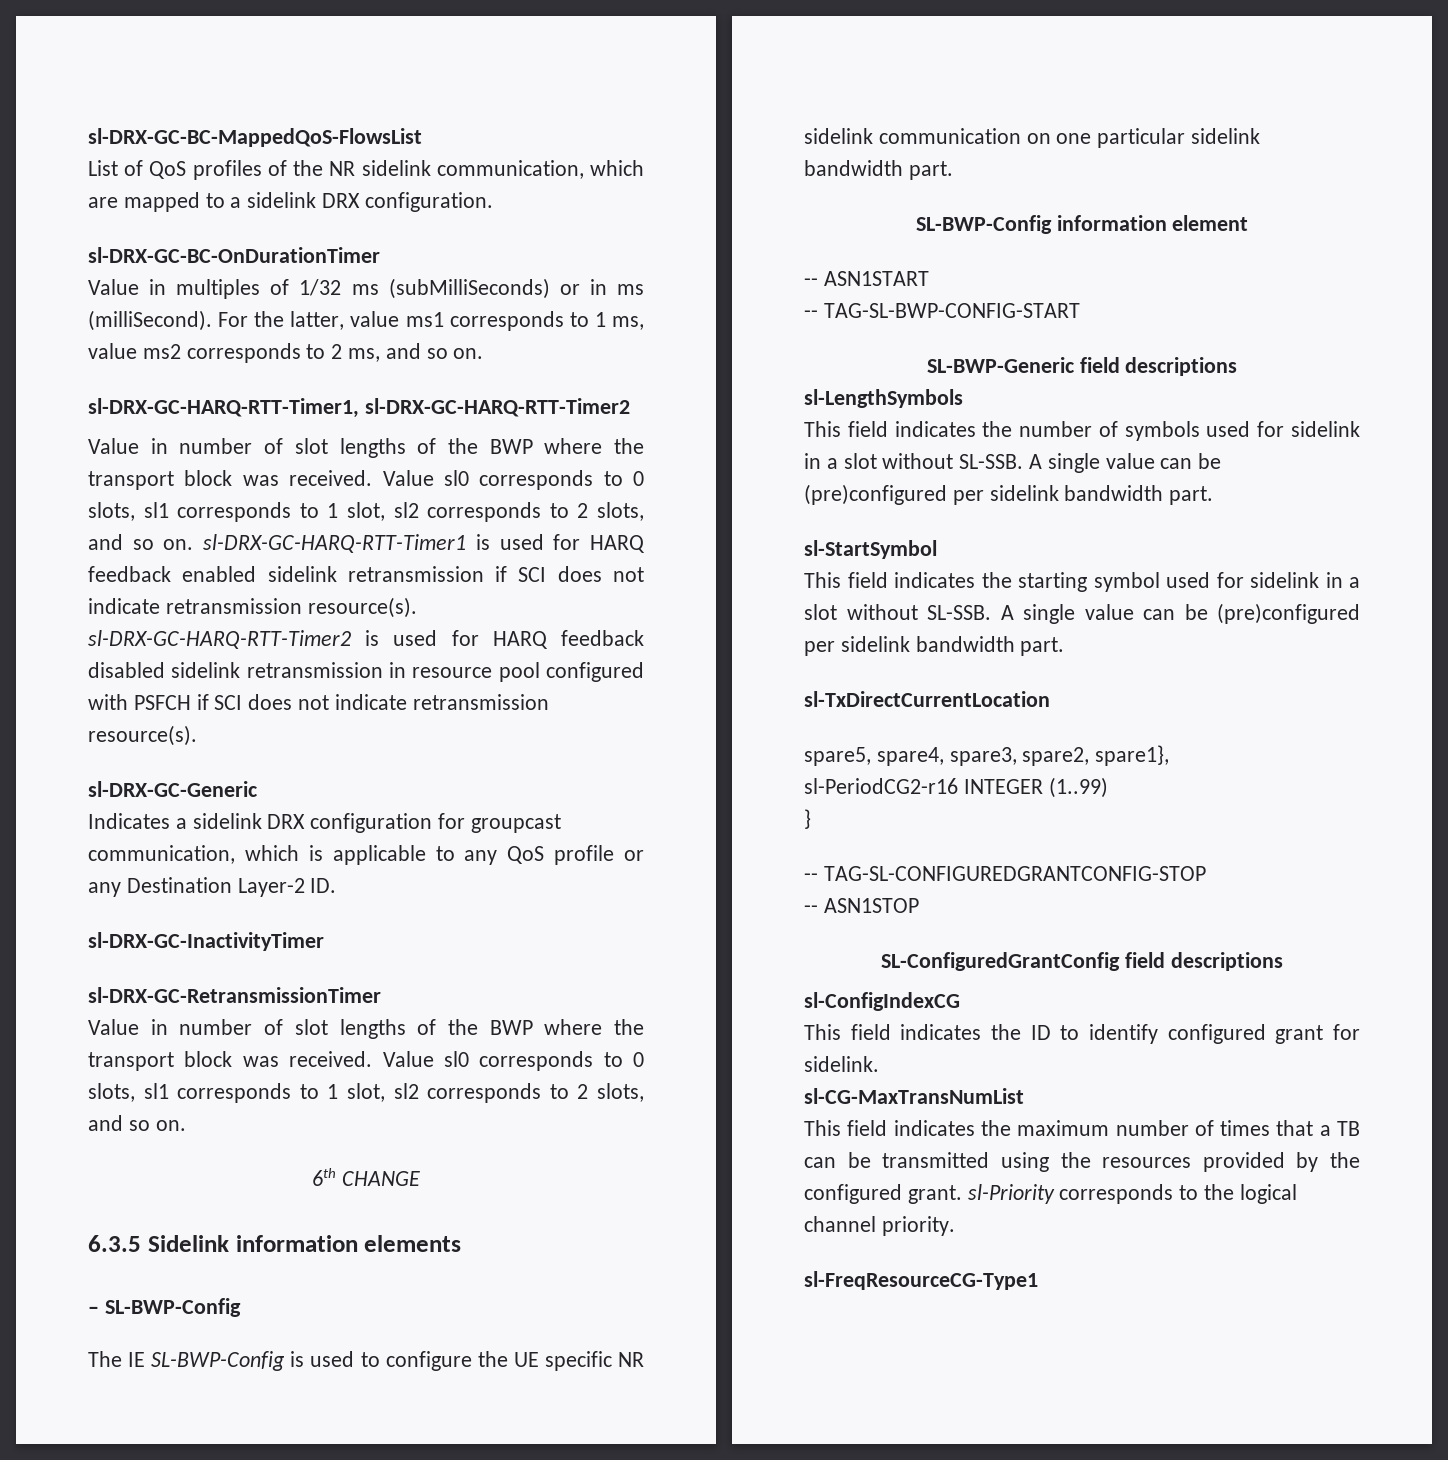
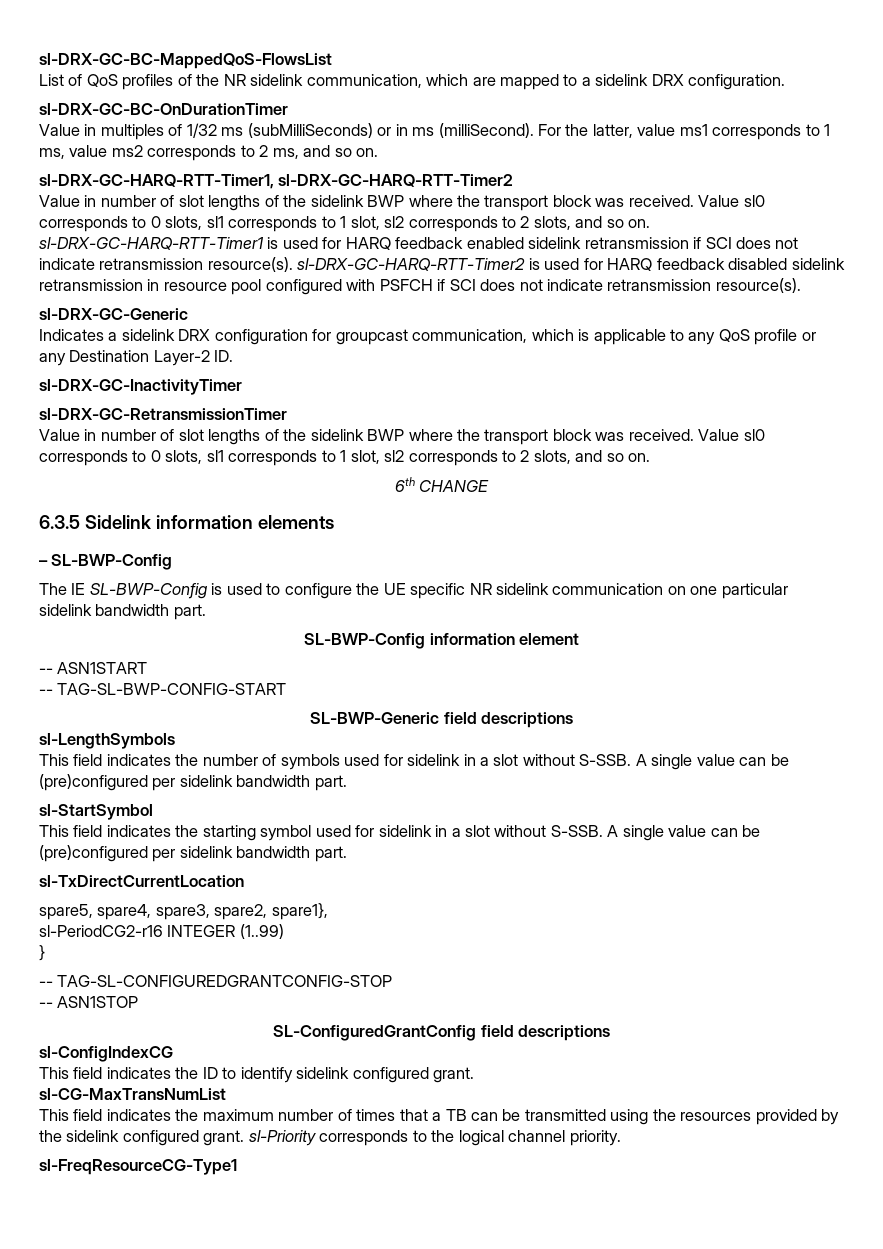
(478, 446) none -> [310,195,364,207] sidelink
(478, 1027) none -> [310,429,364,441] sidelink
[959,454,1024,469] SL-SSB. -> [579,754,632,766] S-SSB.
[927,605,991,620] SL-SSB. -> [550,825,603,837] S-SSB.
[1167,1024,1360,1044] [804,1056,879,1072] configured grant for sidelink. -> [296,1067,475,1083] sidelink configured grant.
(1360, 1160) none -> [66,1130,120,1142] sidelink

